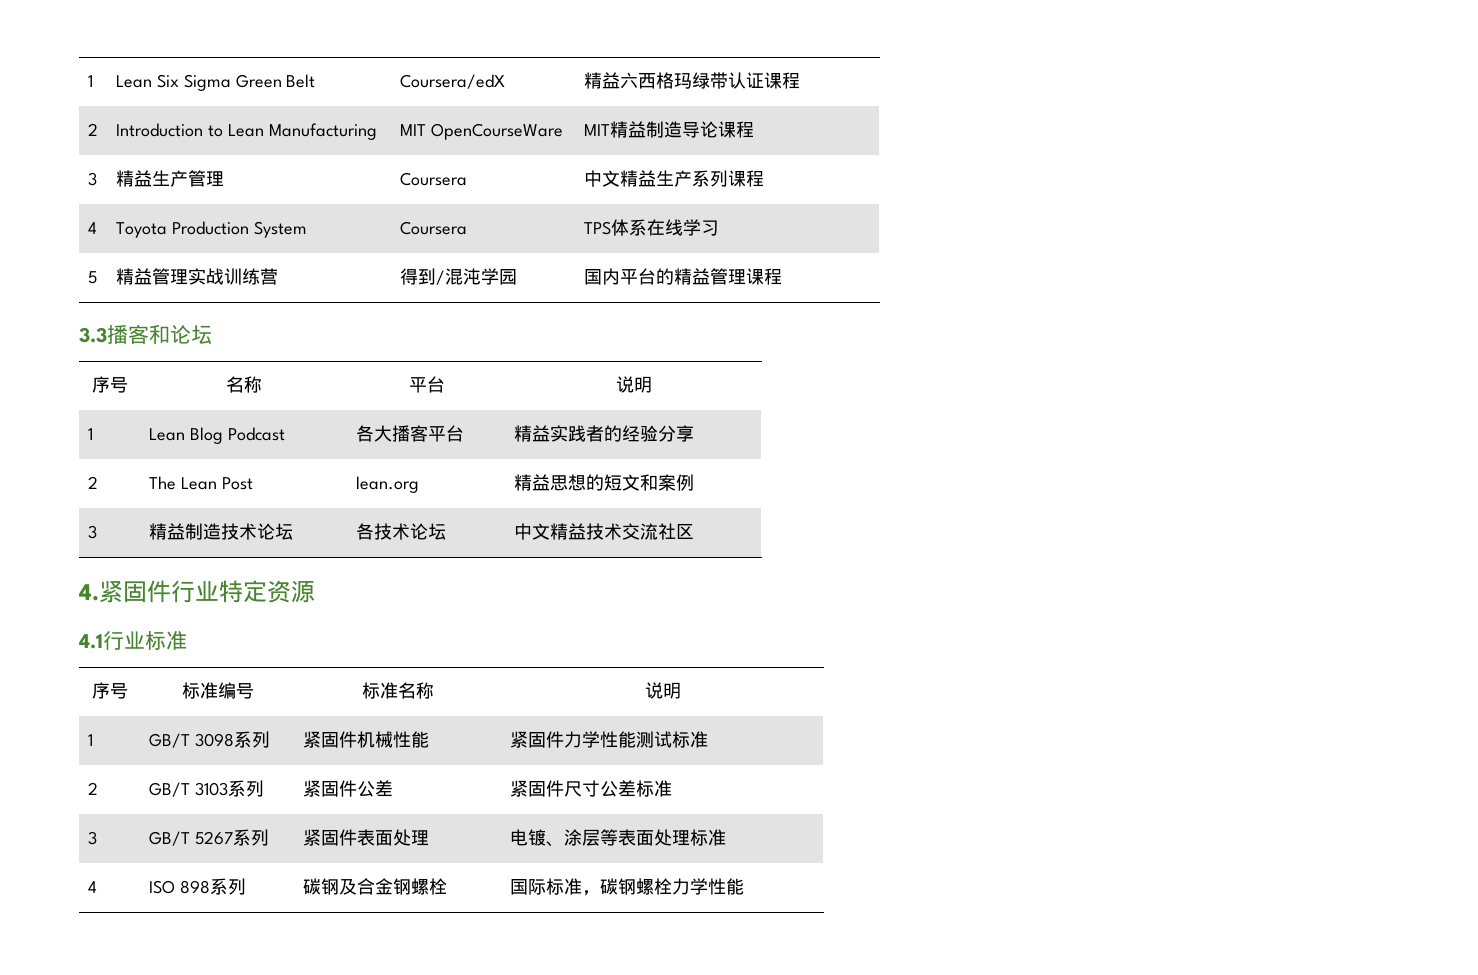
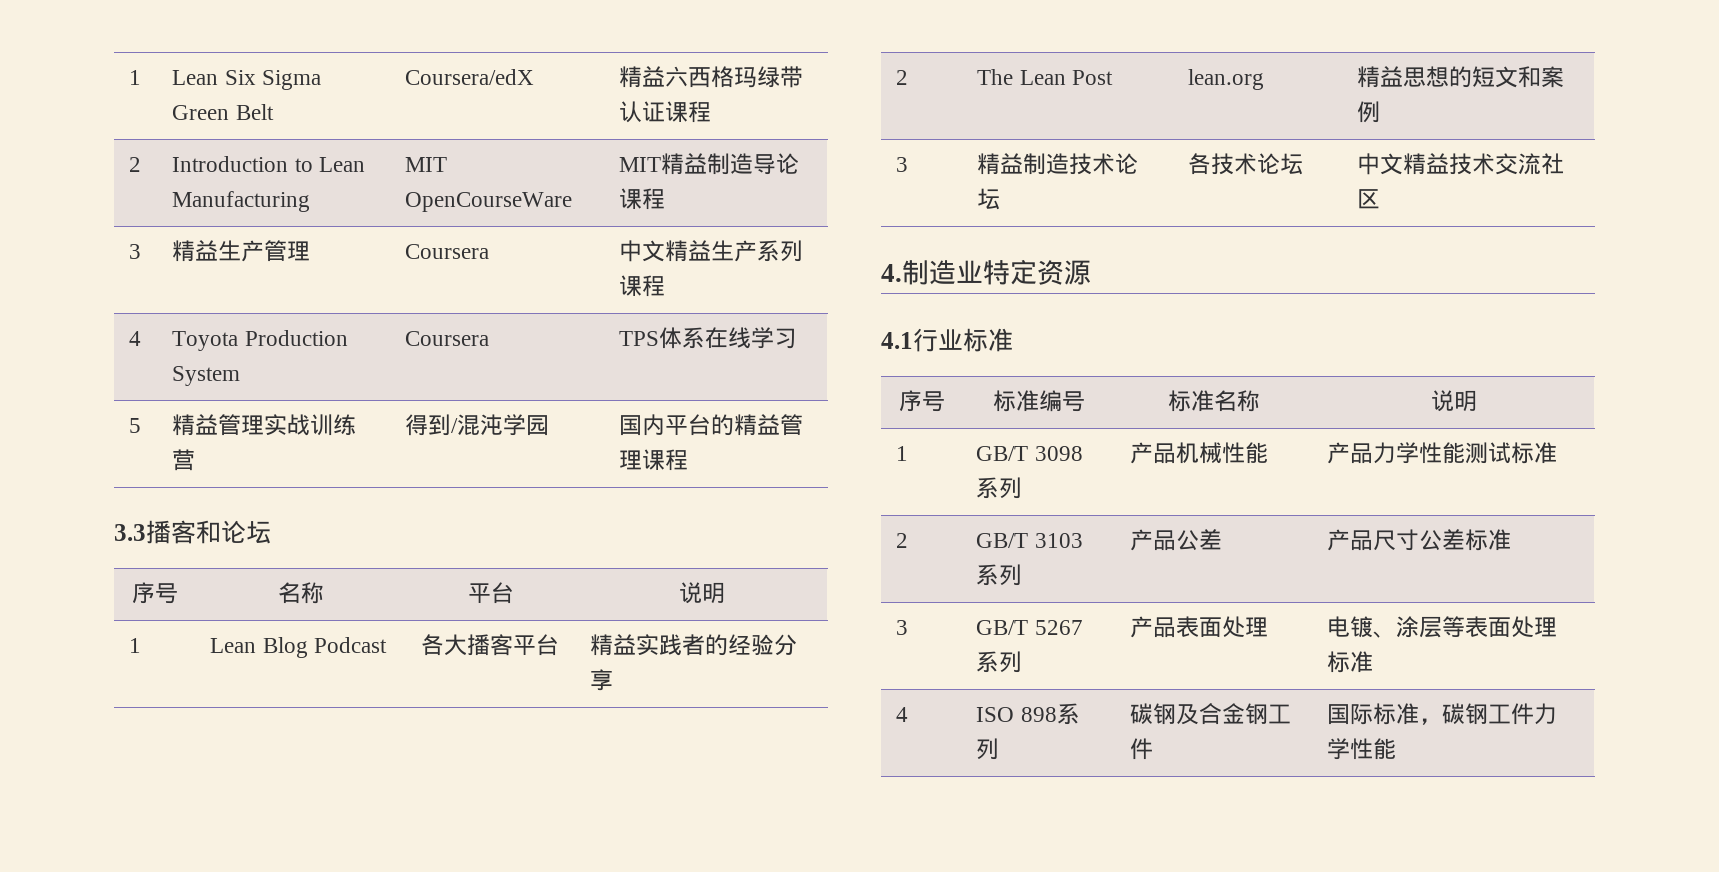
[99,580,195,603] 紧固件行 -> [902,260,956,285] 制造
[302,731,357,748] 紧固件 -> [1130,442,1177,464] 产品
[509,731,564,748] 紧固件 -> [1327,442,1374,464] 产品
[302,780,357,797] 紧固件 -> [1130,529,1177,551] 产品
[509,780,564,797] 紧固件 -> [1327,529,1374,551] 产品
[302,829,357,846] 紧固件 -> [1130,616,1177,638] 产品
[410,878,447,895] 螺栓 -> [1268,704,1292,724] [1130,738,1154,760] 工件
[635,878,672,895] 螺栓 -> [1488,703,1535,725] 工件

